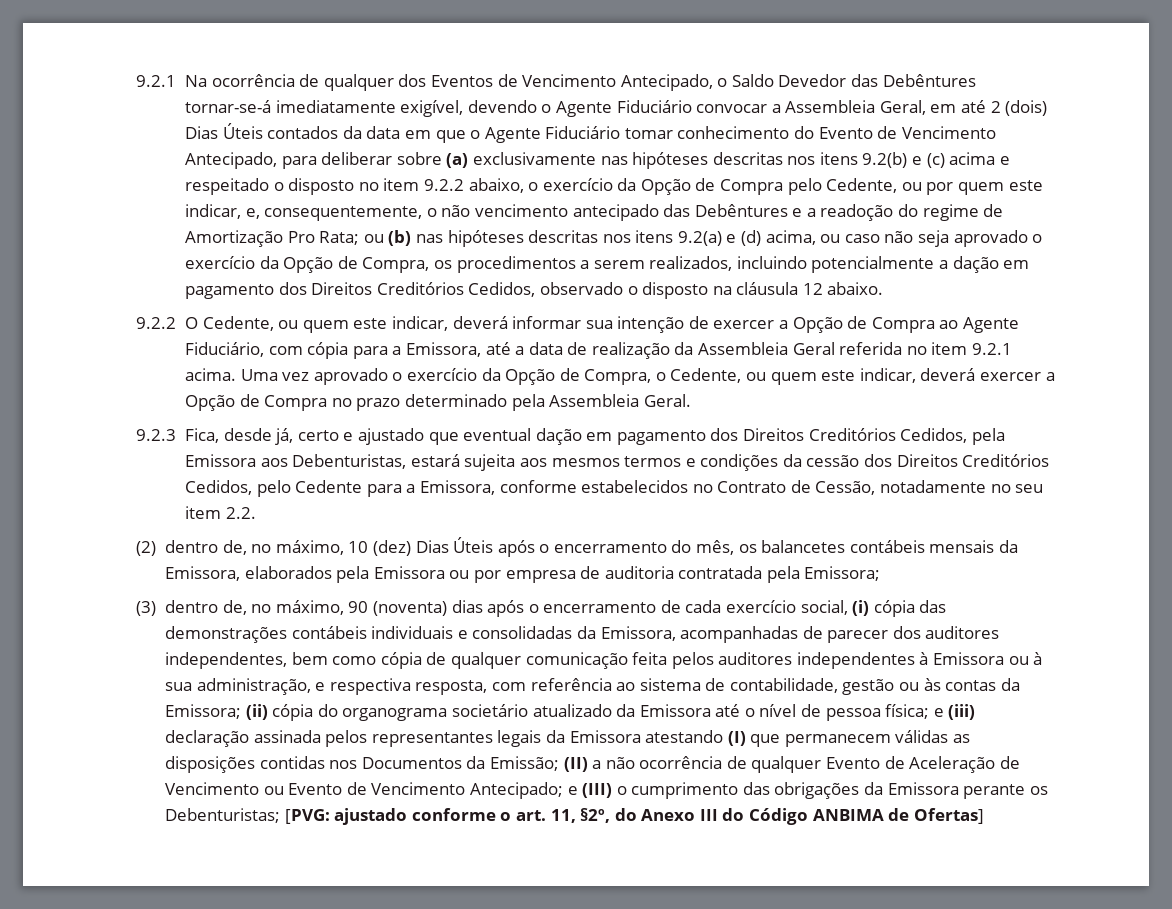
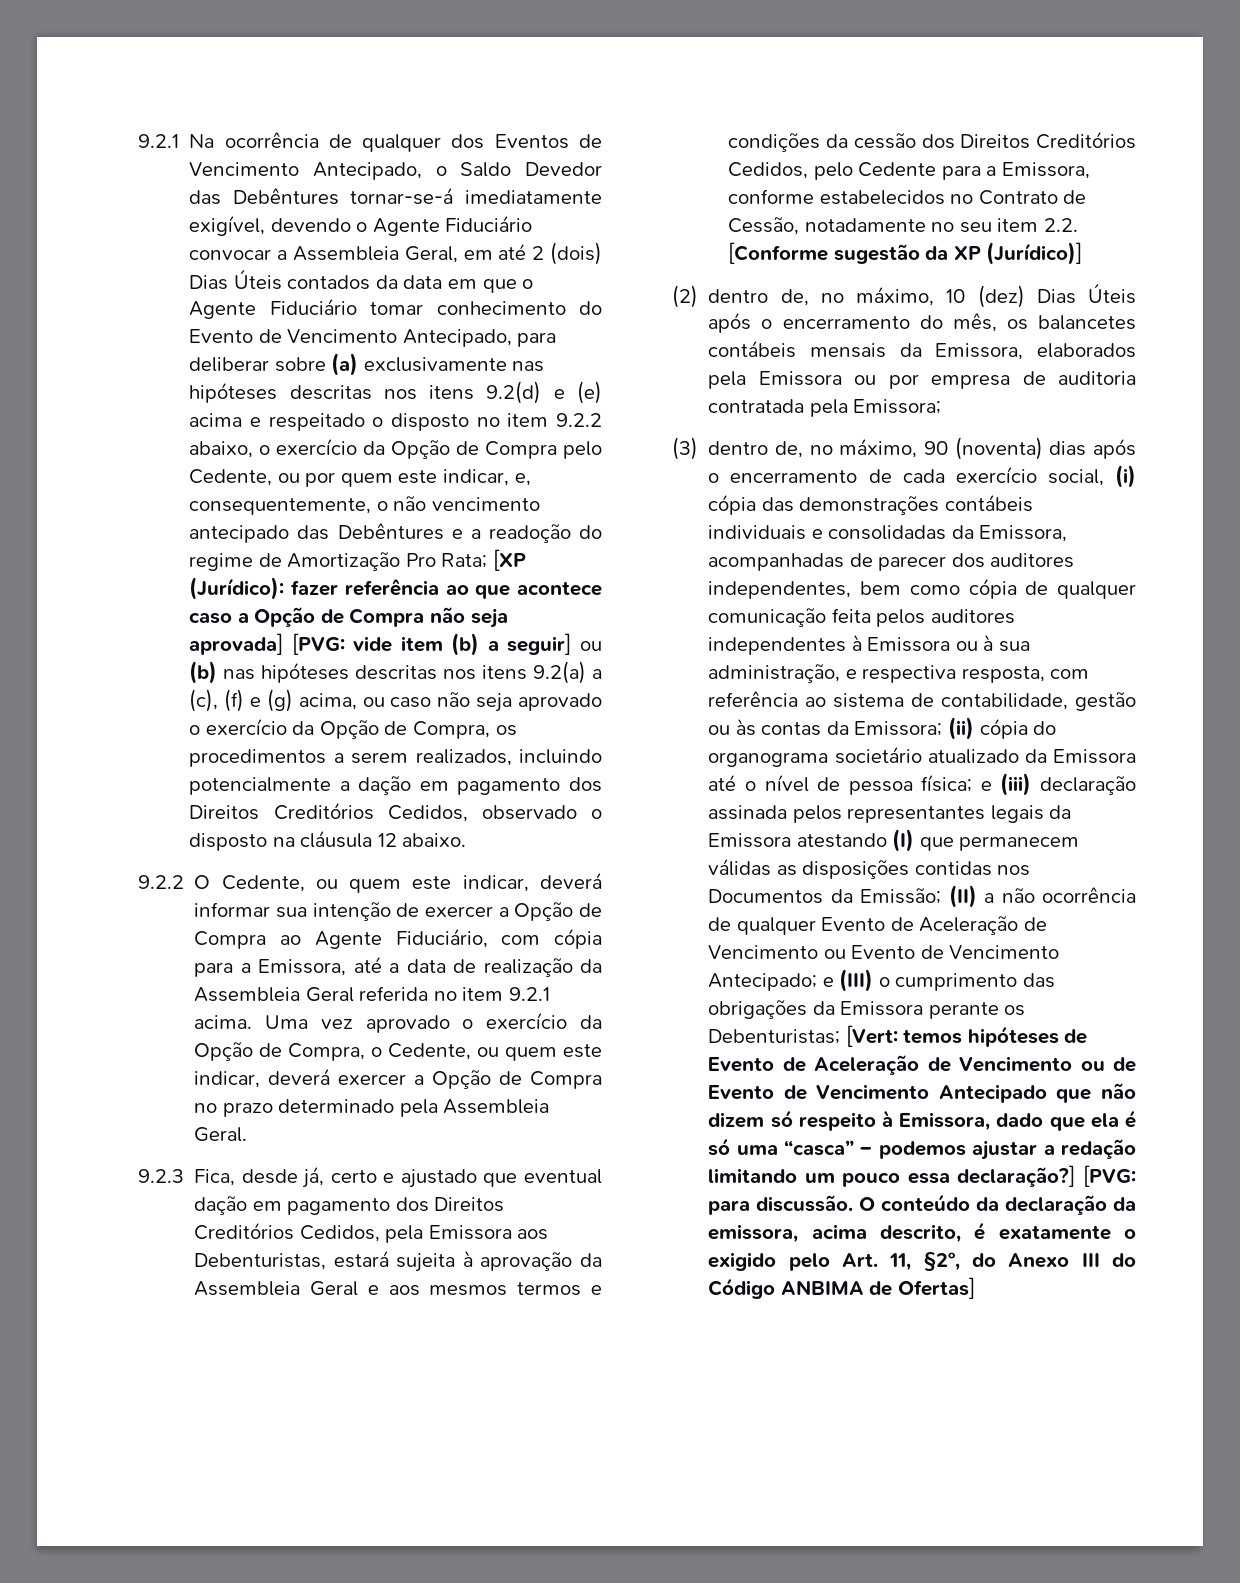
[862,152,945,168] 9.2(b) e (c) -> [486,381,603,404] 9.2(d) e (e)
(360, 238) none -> [493,549,527,571] [189,577,602,600] [189,607,508,628] [189,633,572,656] [XP (Jurídico): fazer referência ao que acontece caso a Opção de Compra não seja aprovada] [PVG: vide item (b) a seguir]
[726,230,762,246] e (d) -> [592,669,603,679] [189,689,293,712] a (c), (f) e (g)
(516, 462) none -> [462,1250,603,1271] [194,1281,379,1296] à aprovação da Assembleia Geral e
(256, 513) none -> [728,242,1083,265] [Conforme sugestão da XP (Jurídico)]
[284,808,546,825] [PVG: ajustado conforme o art. -> [845,1025,1088,1047] [708,1055,1136,1075] [708,1083,1136,1103] [708,1110,1136,1131] [708,1138,1136,1160] [708,1165,1136,1187] [708,1194,1136,1215] [708,1222,1136,1243] [708,1252,878,1271] [Vert: temos hipóteses de Evento de Aceleração de Vencimento ou de Evento de Vencimento Antecipado que não dizem só respeito à Emissora, dado que ela é só uma “casca” – podemos ajustar a redação limitando um pouco essa declaração?] [PVG: para discussão. O conteúdo da declaração da emissora, acima descrito, é exatamente o exigido pelo Art.

